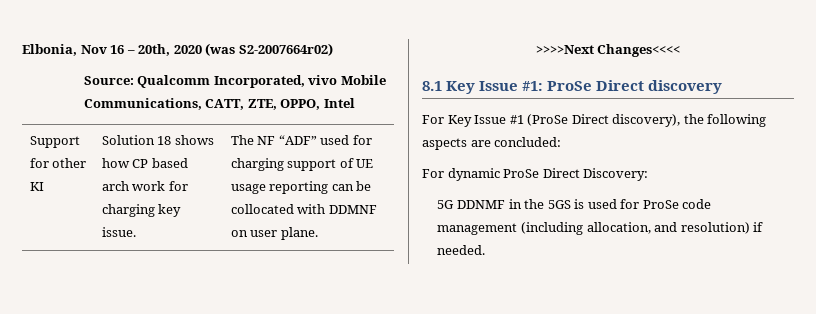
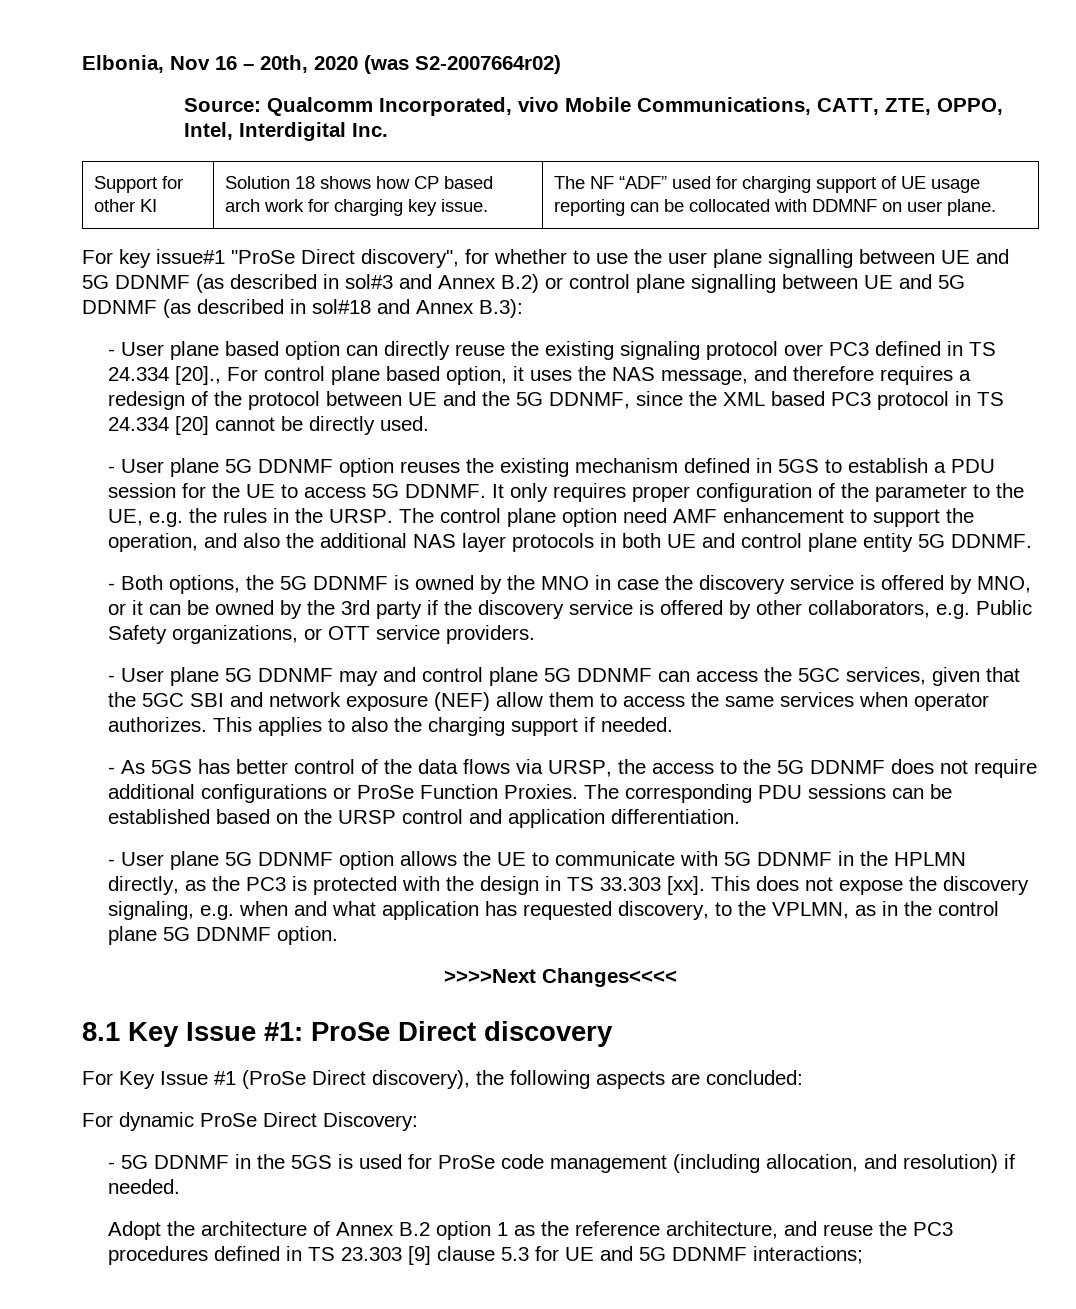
[323,98,355,108] Intel -> [184,122,389,141] Intel, Interdigital Inc.
(318, 233) none -> [82,249,1009,268] [82,274,965,293] [82,299,523,318] [107,341,996,360] [107,366,971,385] [107,391,1004,410] [107,416,429,435] [107,458,995,477] [107,483,1024,502] [107,508,974,527] [107,533,1032,552] [107,575,1031,594] [107,600,1032,619] [107,625,535,644] [107,667,1020,686] [107,692,989,711] [107,717,673,736] [107,759,1037,778] [107,784,952,803] [107,809,740,828] [107,851,966,870] [107,876,1029,895] [107,901,999,920] [107,926,338,945] // For key issue#1 "ProSe Direct discovery", for whether to use the user plane signalling between UE and 5G DDNMF (as described in sol#3 and Annex B.2) or control plane signalling between UE and 5G DDNMF (as described in sol#18 and Annex B.3): // - User plane based option can directly reuse the existing signaling protocol over PC3 defined in TS 24.334 [20]., For control plane based option, it uses the NAS message, and therefore requires a redesign of the protocol between UE and the 5G DDNMF, since the XML based PC3 protocol in TS 24.334 [20] cannot be directly used. // - User plane 5G DDNMF option reuses the existing mechanism defined in 5GS to establish a PDU session for the UE to access 5G DDNMF. It only requires proper configuration of the parameter to the UE, e.g. the rules in the URSP. The control plane option need AMF enhancement to support the operation, and also the additional NAS layer protocols in both UE and control plane entity 5G DDNMF. // - Both options, the 5G DDNMF is owned by the MNO in case the discovery service is offered by MNO, or it can be owned by the 3rd party if the discovery service is offered by other collaborators, e.g. Public Safety organizations, or OTT service providers. // - User plane 5G DDNMF may and control plane 5G DDNMF can access the 5GC services, given that the 5GC SBI and network exposure (NEF) allow them to access the same services when operator authorizes. This applies to also the charging support if needed. // - As 5GS has better control of the data flows via URSP, the access to the 5G DDNMF does not require additional configurations or ProSe Function Proxies. The corresponding PDU sessions can be established based on the URSP control and application differentiation. // - User plane 5G DDNMF option allows the UE to communicate with 5G DDNMF in the HPLMN directly, as the PC3 is protected with the design in TS 33.303 [xx]. This does not expose the discovery signaling, e.g. when and what application has requested discovery, to the VPLMN, as in the control plane 5G DDNMF option.
(649, 174) none -> [107,1162,115,1169] -
(486, 250) none -> [107,1221,953,1240] [107,1246,863,1265] // Adopt the architecture of Annex B.2 option 1 as the reference architecture, and reuse the PC3 procedures defined in TS 23.303 [9] clause 5.3 for UE and 5G DDNMF interactions;

